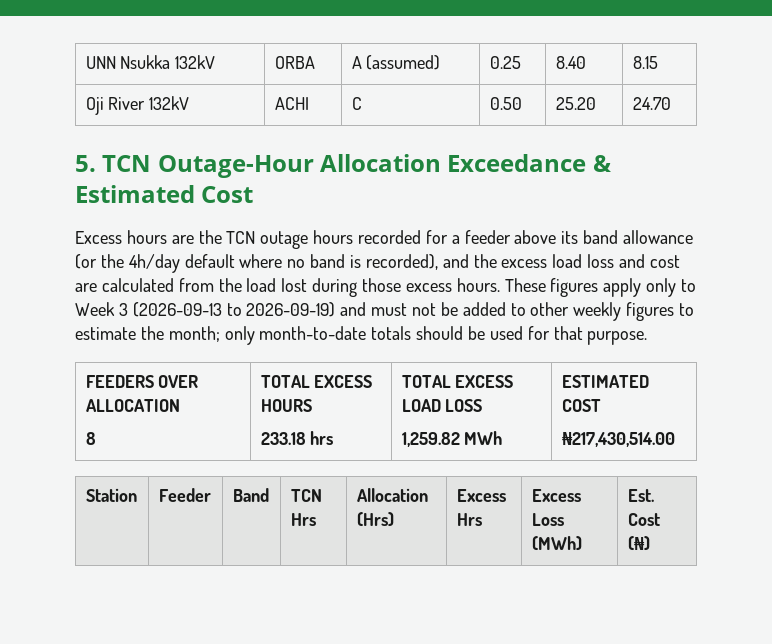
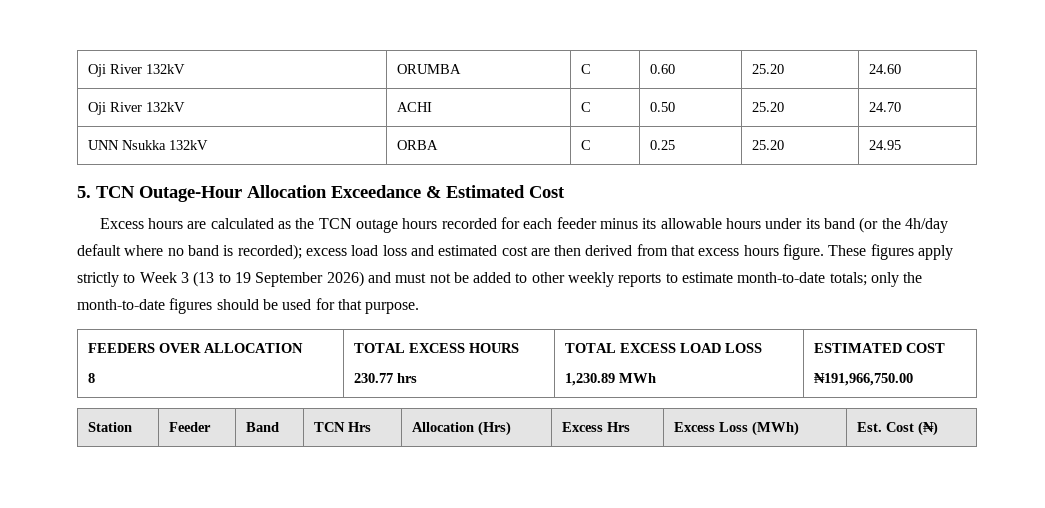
[85,55,216,69] [274,56,315,69] [351,55,441,70] [489,56,521,69] [555,56,586,69] [632,56,658,69] UNN Nsukka 132kV | ORBA | A (assumed) | 0.25 | 8.40 | 8.15 -> [87,64,185,77] [396,64,461,74] [580,64,591,74] [649,64,675,74] [751,64,784,74] [868,64,901,74] Oji River 132kV | ORUMBA | C | 0.60 | 25.20 | 24.60
(671, 103) none -> [87,140,208,150] [396,140,438,150] [580,140,591,150] [649,140,675,150] [751,140,784,150] [868,140,901,150] // UNN Nsukka 132kV | ORBA | C | 0.25 | 25.20 | 24.95
(194, 239) none -> [210,218,292,229] calculated as
[451,230,557,244] a feeder above -> [523,217,803,229] each feeder minus its allowable hours under
[623,230,694,244] allowance -> (855, 223) none
[365,254,497,270] recorded), and the -> [237,244,302,260] recorded);
(646, 261) none -> [438,245,498,256] estimated
[101,278,500,297] calculated from the load lost during those excess hours. -> [554,244,825,260] then derived from that excess hours figure.
[646,278,677,297] only -> [77,272,119,287] strictly
[132,302,336,317] (2026-09-13 to 2026-09-19) -> [193,271,364,287] (13 to 19 September 2026)
[626,302,675,321] figures -> [618,273,662,287] reports
[140,326,412,345] the month; only month-to-date totals -> [737,272,923,287] [77,298,213,314] month-to-date totals; only the month-to-date figures
[260,432,306,445] 233.18 -> [353,373,393,383] 230.77
[401,432,460,447] 1,259.82 -> [564,373,615,386] 1,230.89
[561,432,675,447] ₦217,430,514.00 -> [813,373,913,386] ₦191,966,750.00

